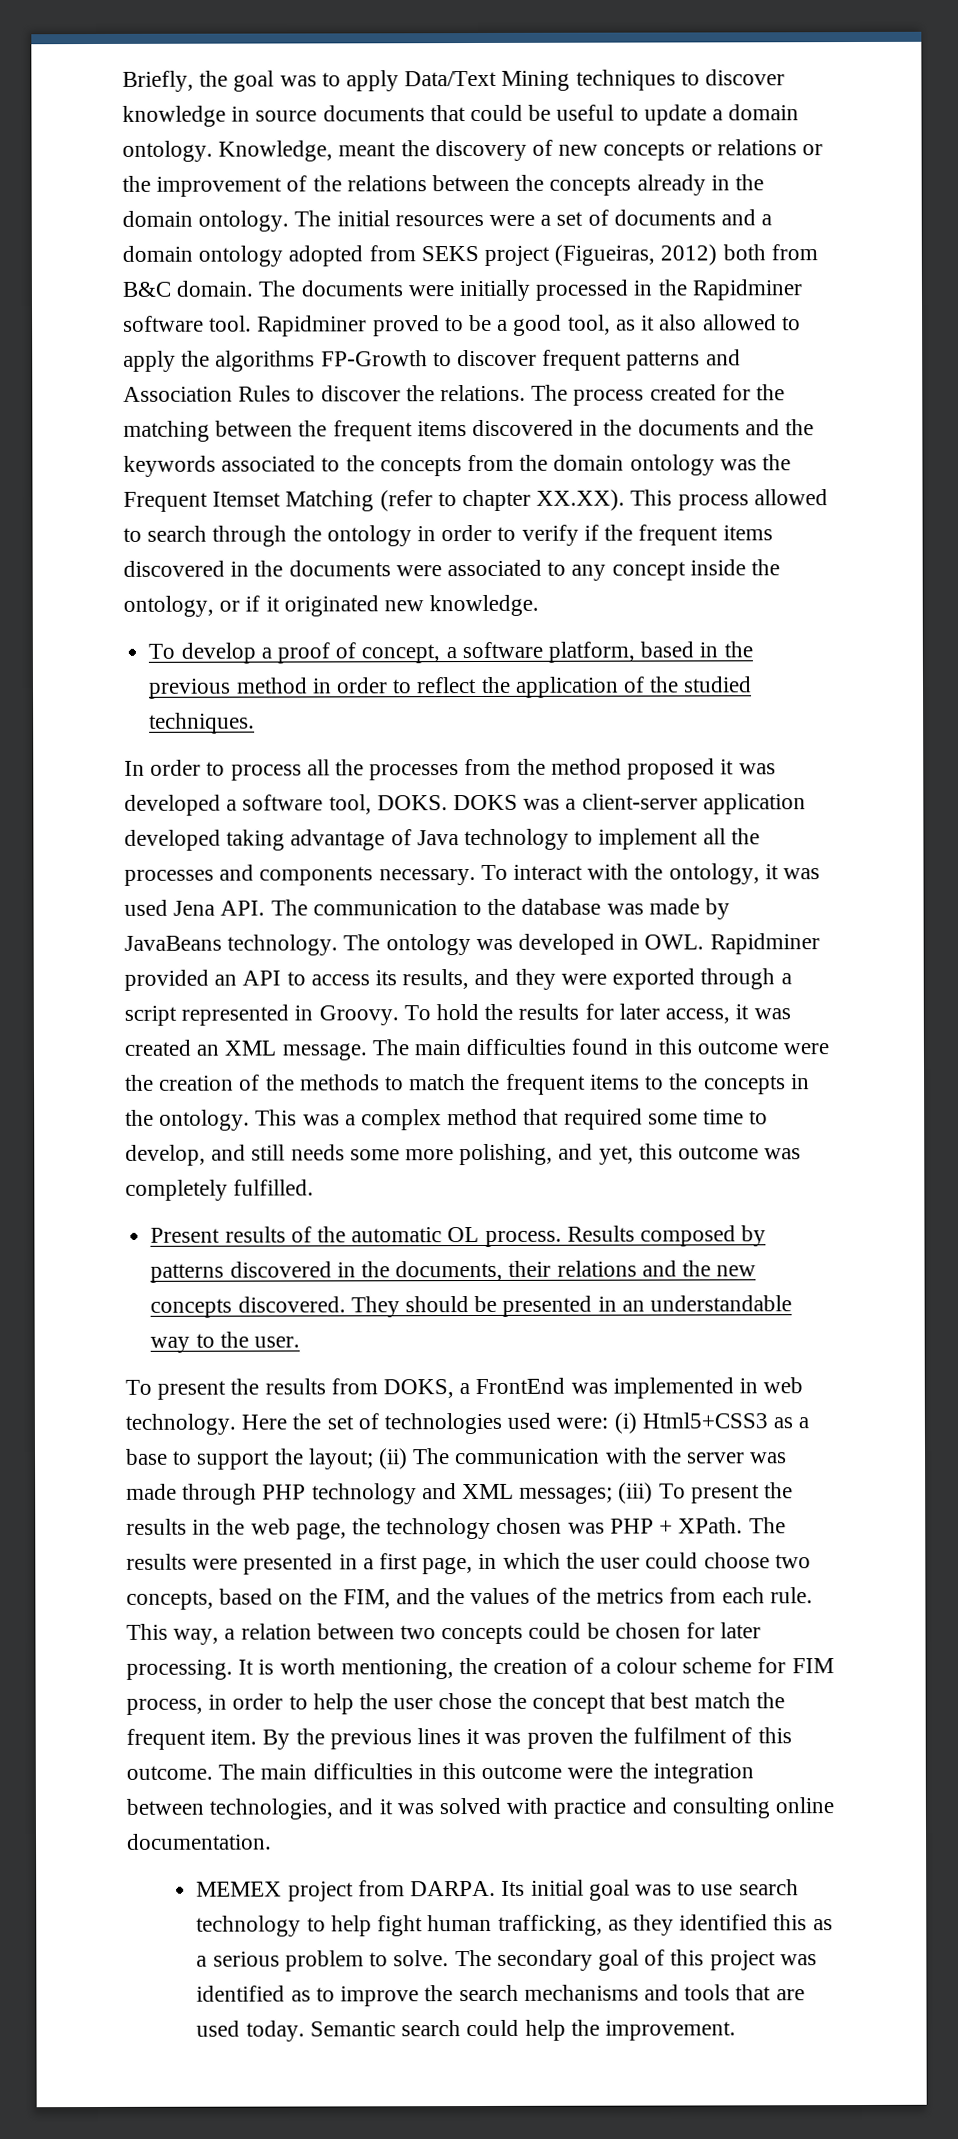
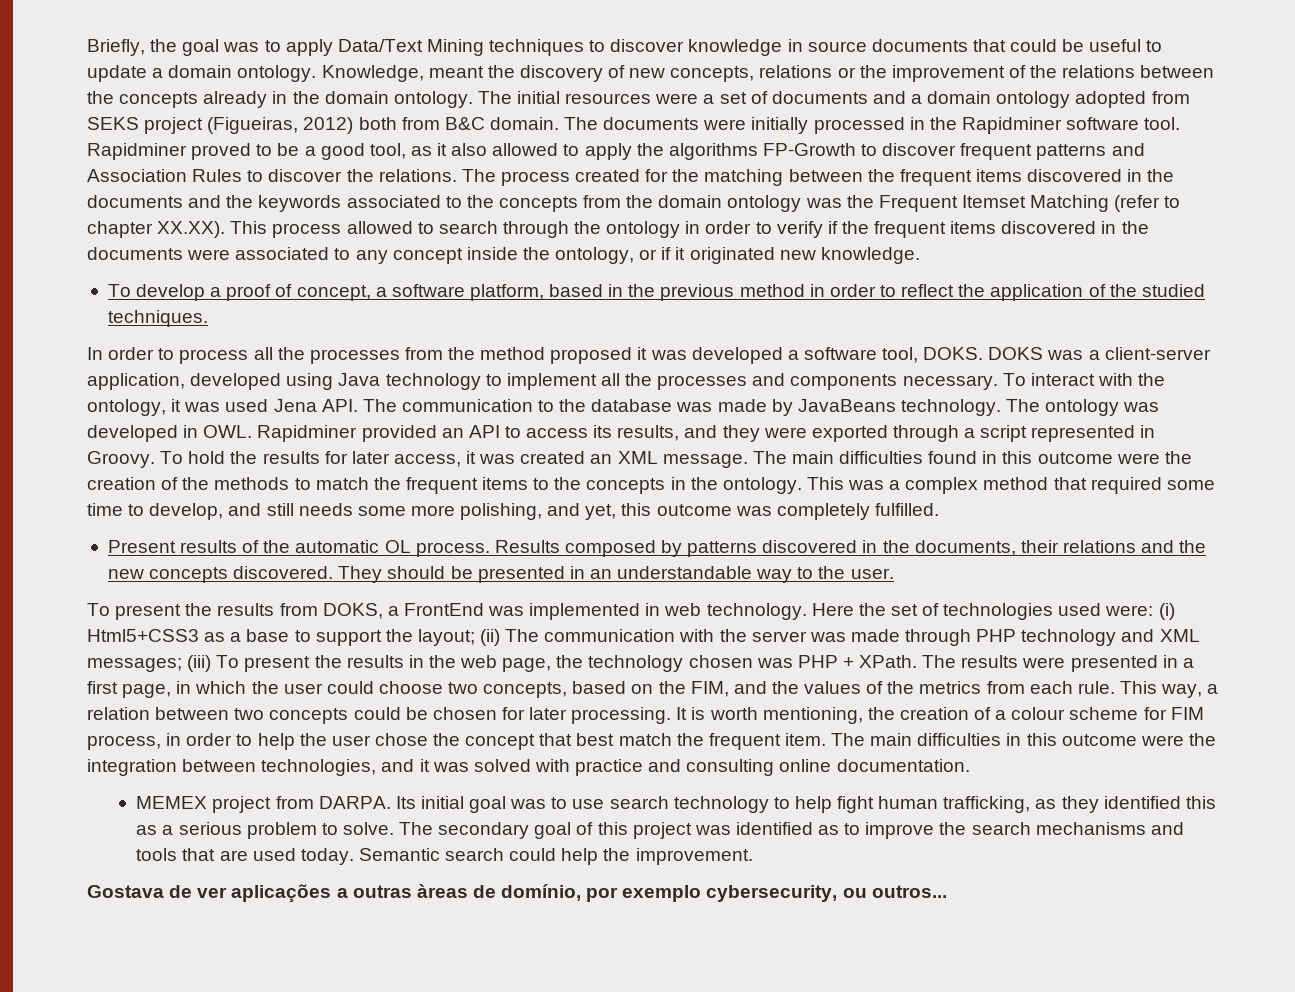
[603,141,712,161] concepts or -> [670,66,755,82] concepts,
[702,793,806,815] [124,829,412,851] application developed taking advantage of -> [87,373,334,390] application, developed using
[262,1727,792,1750] [126,1765,213,1780] By the previous lines it was proven the fulfilment of this outcome. -> (826, 739) none
(736, 2030) none -> [87,884,947,903] // Gostava de ver aplicações a outras àreas de domínio, por exemplo cybersecurity, ou outros...

